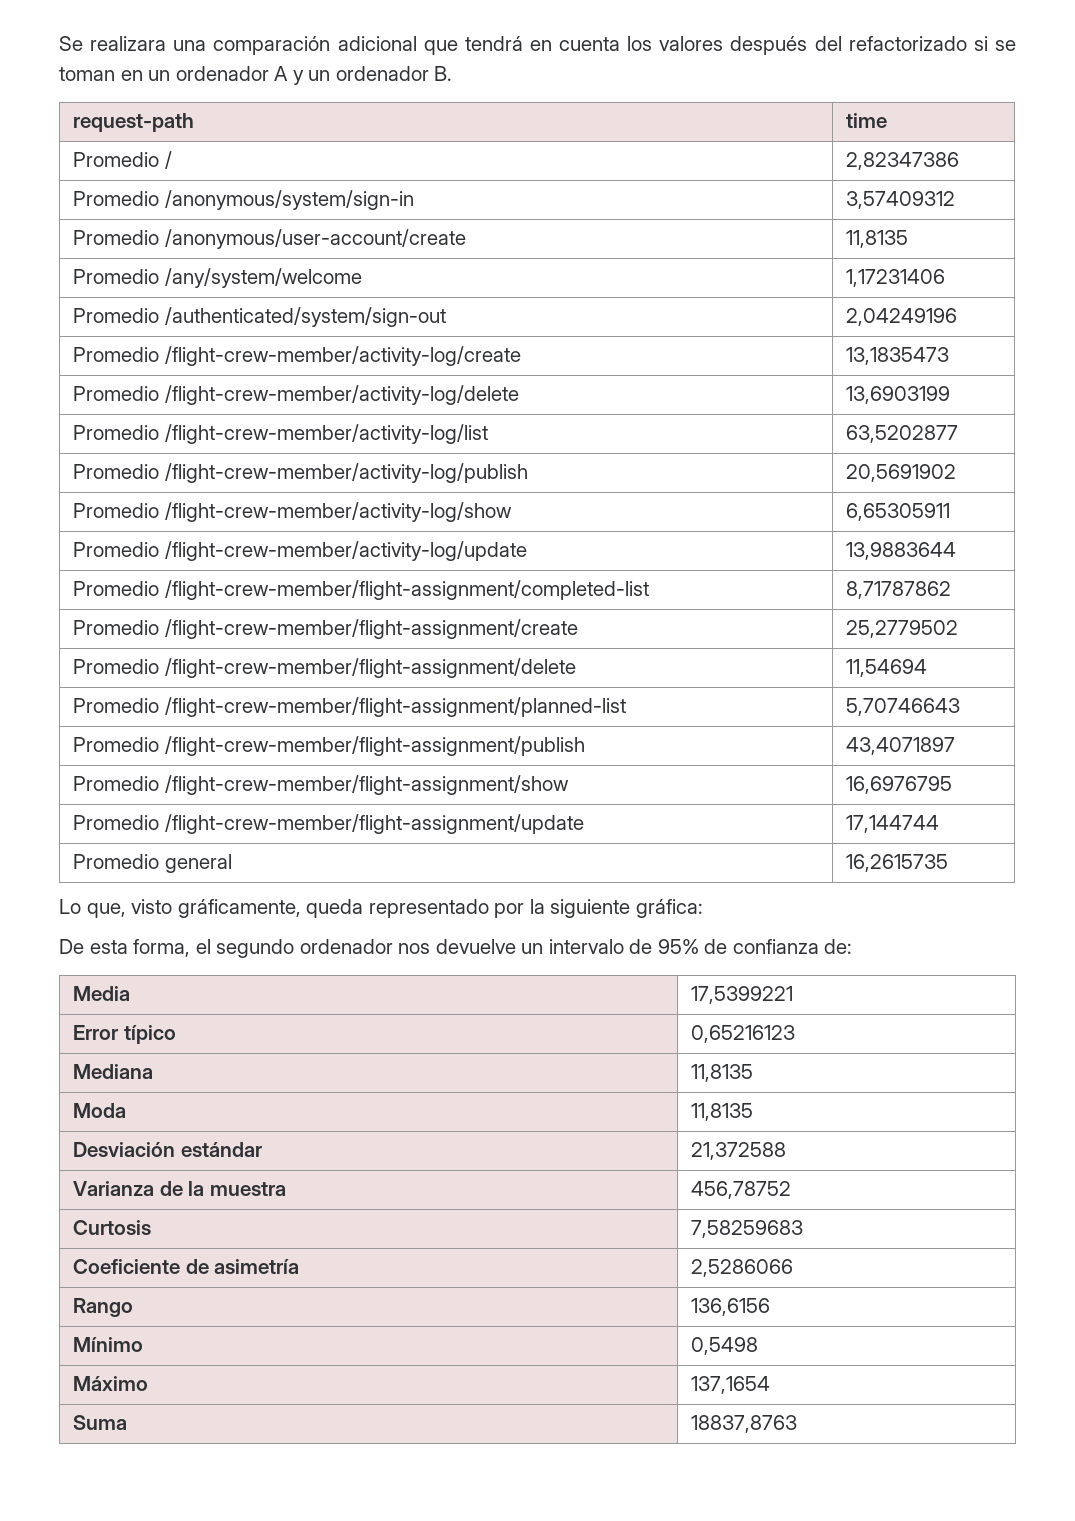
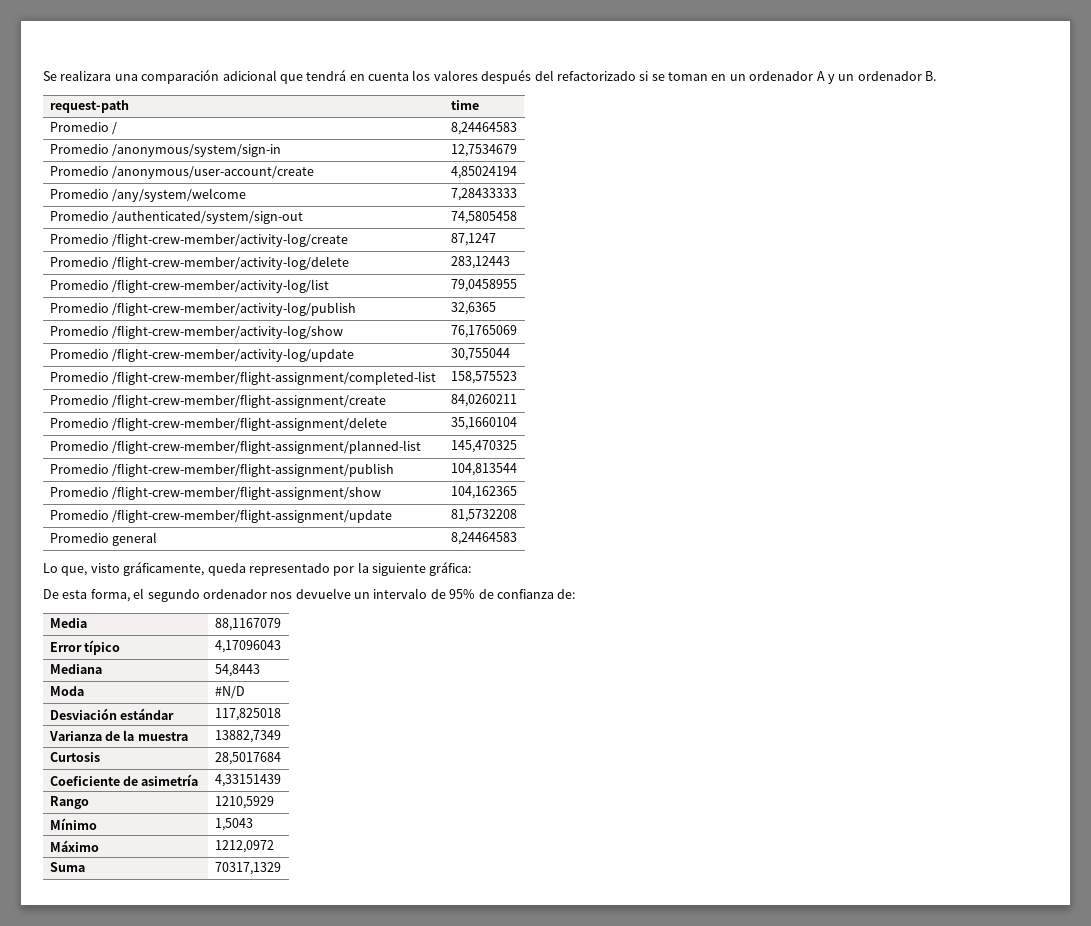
[845,152,959,170] 2,82347386 -> [450,122,517,135] 8,24464583
[845,191,955,209] 3,57409312 -> [450,144,517,157] 12,7534679
[845,230,908,248] 11,8135 -> [450,166,517,179] 4,85024194
[845,269,945,287] 1,17231406 -> [450,188,517,201] 7,28433333
[845,308,957,326] 2,04249196 -> [450,211,517,224] 74,5805458
[845,347,949,365] 13,1835473 -> [450,233,496,246] 87,1247
[845,386,950,404] 13,6903199 -> [450,256,510,269] 283,12443
[845,425,958,443] 63,5202877 -> [450,279,517,292] 79,0458955
[845,464,956,482] 20,5691902 -> [450,302,496,315] 32,6365
[845,503,950,521] 6,65305911 -> [450,325,517,338] 76,1765069
[845,542,956,560] 13,9883644 -> [450,348,510,361] 30,755044
[845,581,951,599] 8,71787862 -> [450,371,517,384] 158,575523
[845,620,958,638] 25,2779502 -> [450,394,517,407] 84,0260211
[845,659,927,677] 11,54694 -> [450,417,517,430] 35,1660104
[845,698,960,716] 5,70746643 -> [450,440,517,453] 145,470325
[845,737,955,755] 43,4071897 -> [450,463,517,476] 104,813544
[845,776,952,794] 16,6976795 -> [450,486,517,499] 104,162365
[845,815,939,833] 17,144744 -> [450,509,517,522] 81,5732208
[845,854,948,872] 16,2615735 -> [450,532,517,545] 8,24464583
[690,986,793,1004] 17,5399221 -> [214,618,281,631] 88,1167079
[690,1025,795,1043] 0,65216123 -> [214,640,281,653] 4,17096043
[690,1064,753,1082] 11,8135 -> [214,664,260,677] 54,8443
[690,1103,753,1121] 11,8135 -> [214,686,245,699] #N/D
[690,1142,786,1160] 21,372588 -> [214,708,281,721] 117,825018
[690,1181,791,1199] 456,78752 -> [214,730,281,743] 13882,7349
[690,1220,803,1238] 7,58259683 -> [214,752,281,765] 28,5017684
[690,1259,793,1277] 2,5286066 -> [214,774,281,787] 4,33151439
[690,1298,770,1316] 136,6156 -> [214,796,274,809] 1210,5929
[690,1337,758,1355] 0,5498 -> [214,818,253,831] 1,5043
[690,1376,770,1394] 137,1654 -> [214,840,274,853] 1212,0972
[690,1415,797,1433] 18837,8763 -> [214,862,281,875] 70317,1329

